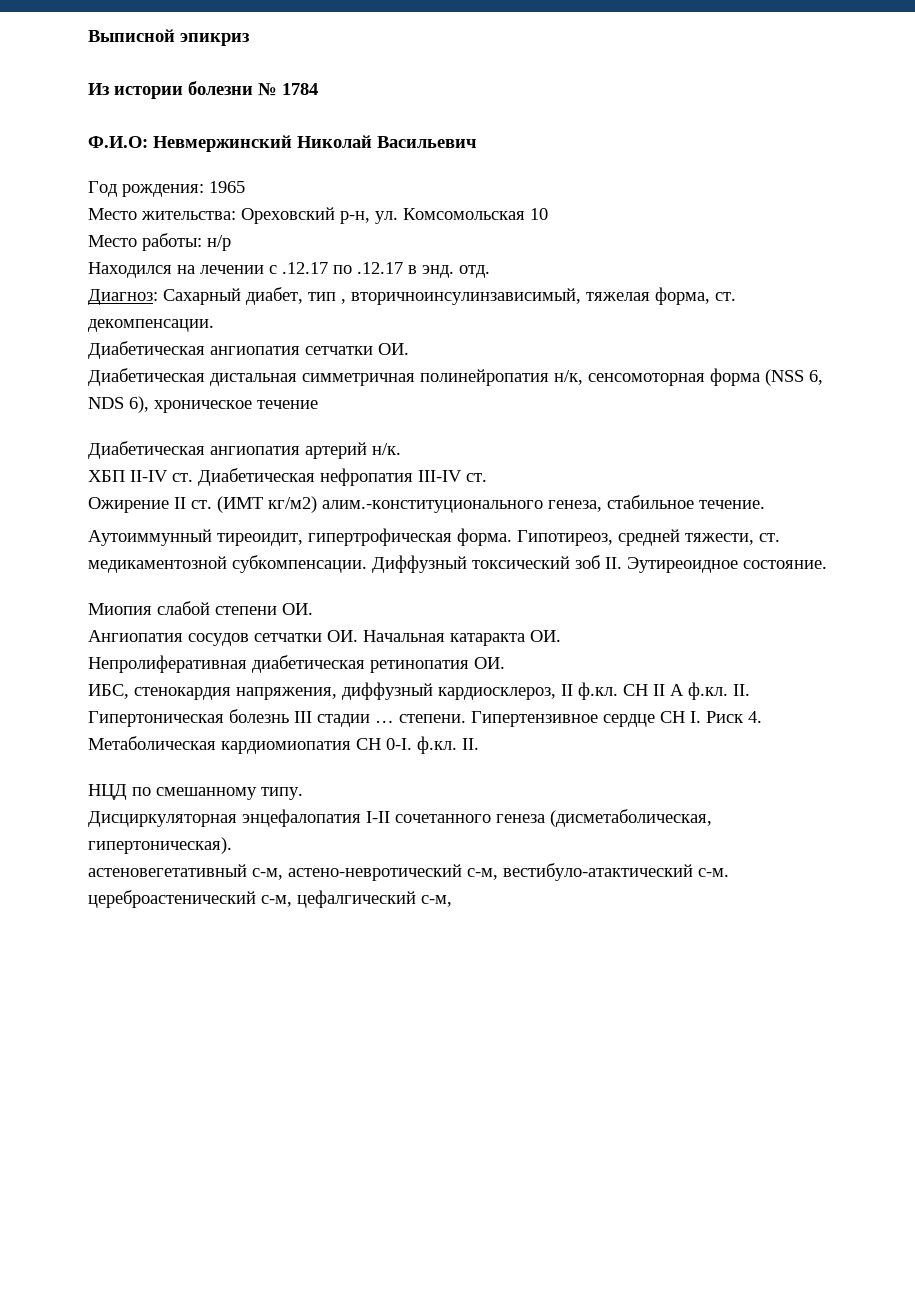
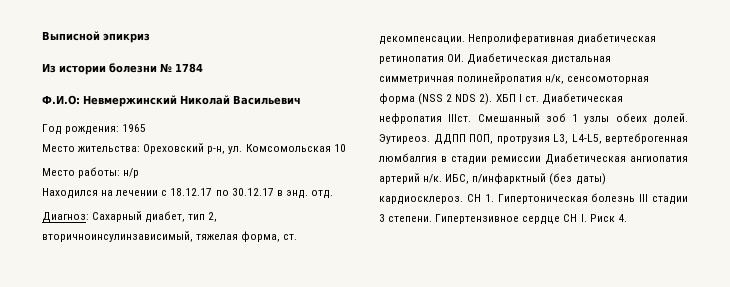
[282,262,403,274] .12.17 по .12.17 -> [170,188,274,196] 18.12.17 по 30.12.17
[341,299,346,304] , -> [208,212,218,222] 2,
[88,341,409,359] // Диабетическая ангиопатия сетчатки ОИ. // -> [468,33,657,45] [379,54,465,64] Непролиферативная диабетическая ретинопатия ОИ.
[809,370,823,385] [88,396,318,413] [88,441,401,459] [88,468,487,486] [88,495,765,513] [88,528,780,546] [88,555,827,573] [88,601,313,615] [88,630,561,646] [88,655,505,673] [88,682,750,700] 6, NDS 6), хроническое течение // Диабетическая ангиопатия артерий н/к. // ХБП II-IV ст. Диабетическая нефропатия III-IV ст. // Ожирение II ст. (ИМТ кг/м2) алим.-конституционального генеза, стабильное течение. // Аутоиммунный тиреоидит, гипертрофическая форма. Гипотиреоз, средней тяжести, ст. медикаментозной субкомпенсации. Диффузный токсический зоб II. Эутиреоидное состояние. // Миопия слабой степени ОИ. // Ангиопатия сосудов сетчатки ОИ. Начальная катаракта ОИ. // Непролиферативная диабетическая ретинопатия ОИ. // ИБС, стенокардия напряжения, диффузный кардиосклероз, II ф.кл. СН II А ф.кл. II. -> [446,93,623,105] [379,113,688,125] [379,133,688,145] [378,153,688,165] [379,173,606,185] [379,194,494,205] 2 NDS 2). ХБП I ст. Диабетическая нефропатия IIIст. Смешанный зоб 1 узлы обеих долей. Эутиреоз. ДДПП ПОП, протрузия L3, L4-L5, вертеброгенная люмбалгия в стадии ремиссии Диабетическая ангиопатия артерий н/к. ИБС, п/инфарктный (без даты) кардиосклероз. СН 1.
[375,720,394,723] … -> [379,214,385,222] 3
[88,736,479,754] [88,784,303,800] [88,809,712,827] [88,837,232,854] [88,863,729,881] [88,890,452,908] Метаболическая кардиомиопатия СН 0-I. ф.кл. II. // НЦД по смешанному типу. // Дисциркуляторная энцефалопатия I-II сочетанного генеза (дисметаболическая, гипертоническая). // астеновегетативный с-м, астено-невротический с-м, вестибуло-атактический с-м. цереброастенический с-м, цефалгический с-м, -> (627, 218) none

